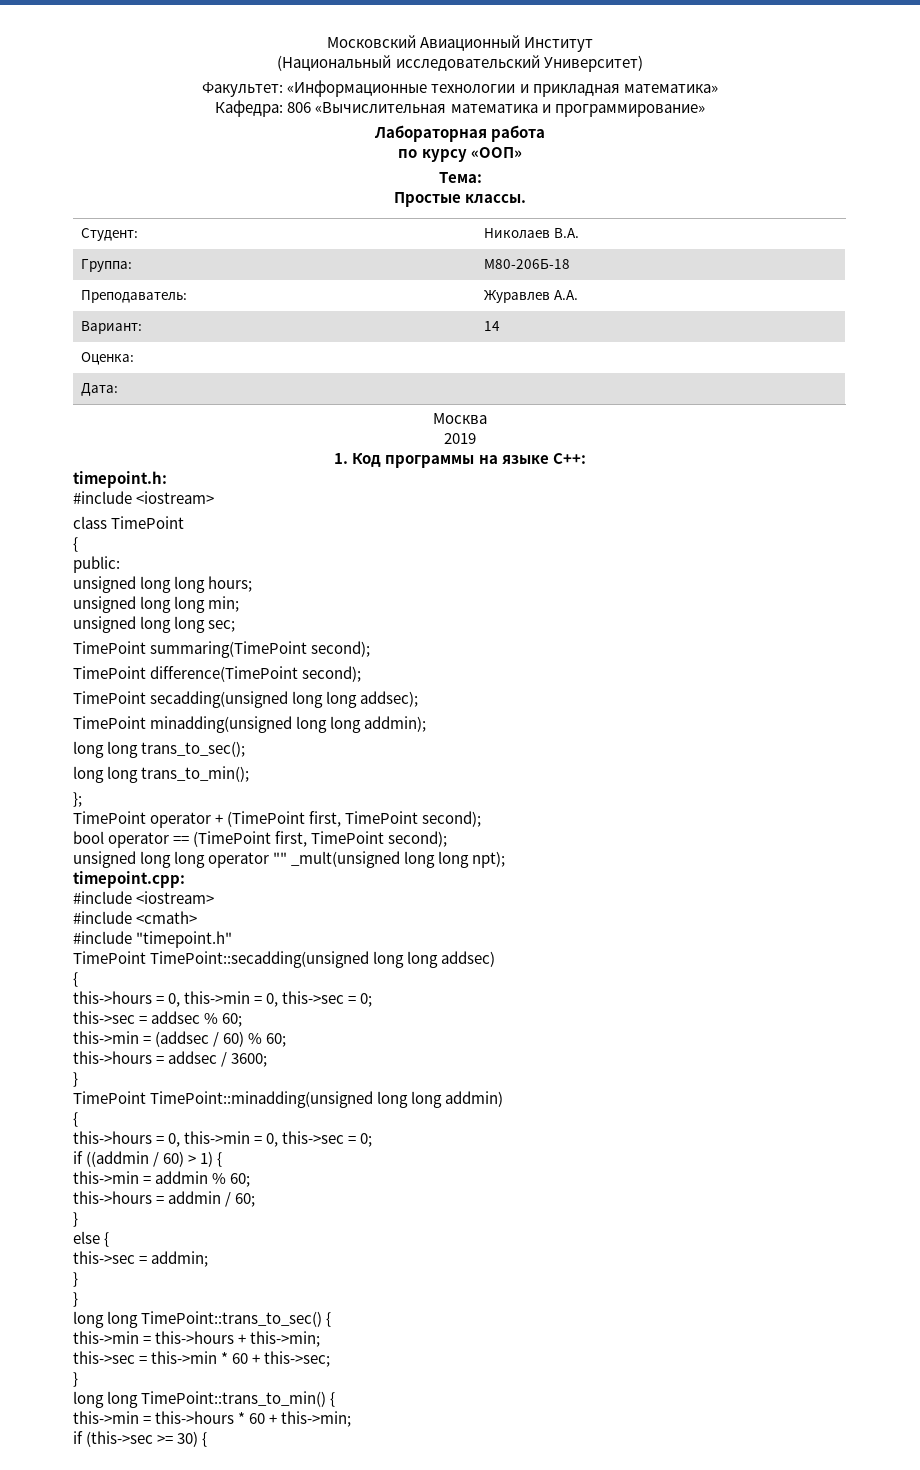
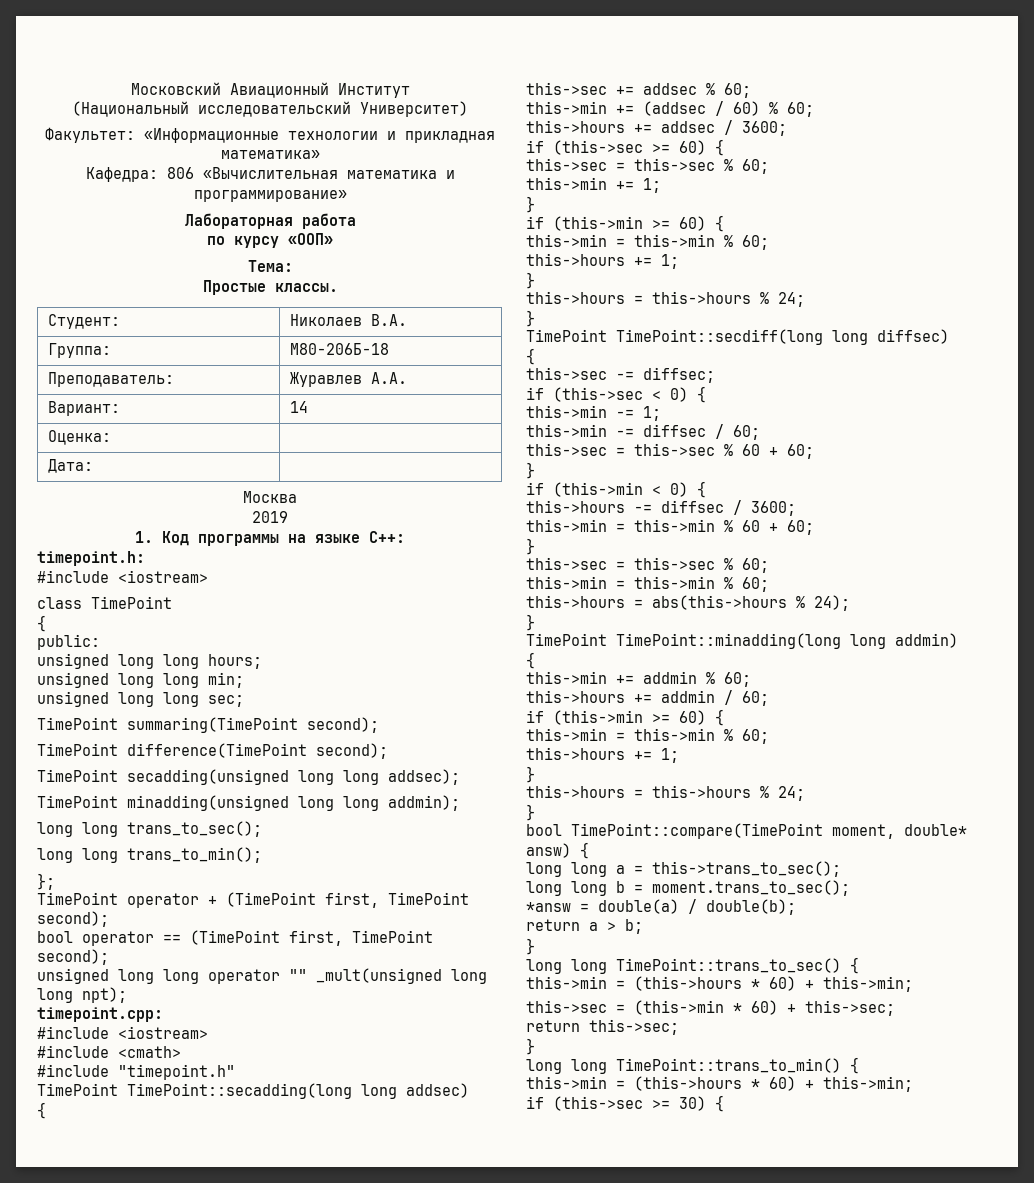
[150,951,405,968] TimePoint::secadding(unsigned long -> [127,1083,352,1099] TimePoint::secadding(long
[73,991,373,1007] [73,1011,148,1024] this->hours = 0, this->min = 0, this->sec = 0; // this->sec = -> [526,82,634,95] this->sec +=
[143,1036,152,1044] = -> [616,105,634,114] +=
[156,1056,165,1064] = -> [634,124,652,133] +=
[73,1072,78,1087] [73,1091,504,1108] [73,1112,78,1127] [73,1131,373,1147] [73,1151,223,1167] [73,1171,152,1184] } // TimePoint TimePoint::minadding(unsigned long long addmin) // { // this->hours = 0, this->min = 0, this->sec = 0; // if ((addmin / 60) > 1) { // this->min = -> [526,139,724,156] [526,158,769,174] [526,177,661,193] [526,196,535,213] [526,215,724,232] [526,234,769,250] [526,253,679,269] [526,272,535,289] [526,291,805,307] [526,310,535,327] [526,329,949,345] [526,348,535,365] [526,367,715,383] [526,386,706,403] [526,405,661,421] [526,424,760,440] [526,443,814,459] [526,462,535,479] [526,481,706,498] [526,500,796,516] [526,519,814,535] [526,538,535,555] [526,557,769,573] [526,576,769,592] [526,595,850,611] [526,614,535,631] [526,633,958,649] [526,652,535,669] [526,671,634,684] if (this->sec >= 60) { // this->sec = this->sec % 60; // this->min += 1; // } // if (this->min >= 60) { // this->min = this->min % 60; // this->hours += 1; // } // this->hours = this->hours % 24; // } // TimePoint TimePoint::secdiff(long long diffsec) // { // this->sec -= diffsec; // if (this->sec < 0) { // this->min -= 1; // this->min -= diffsec / 60; // this->sec = this->sec % 60 + 60; // } // if (this->min < 0) { // this->hours -= diffsec / 3600; // this->min = this->min % 60 + 60; // } // this->sec = this->sec % 60; // this->min = this->min % 60; // this->hours = abs(this->hours % 24); // } // TimePoint TimePoint::minadding(long long addmin) // { // this->min +=
[156,1196,165,1204] = -> [634,694,652,703] +=
[73,1212,78,1227] [73,1231,110,1247] [73,1251,209,1267] [73,1272,78,1287] } // else { // this->sec = addmin; // } -> [526,709,724,726] [526,728,769,744] [526,747,679,763] [526,766,535,783] [526,785,805,801] [526,804,535,821] [526,823,967,839] [526,842,589,859] [526,861,841,877] [526,880,850,896] [526,899,796,915] [526,919,643,934] if (this->min >= 60) { // this->min = this->min % 60; // this->hours += 1; // } // this->hours = this->hours % 24; // } // bool TimePoint::compare(TimePoint moment, double* answ) { // long long a = this->trans_to_sec(); // long long b = moment.trans_to_sec(); // *answ = double(a) / double(b); // return a > b;
[155,1331,235,1344] this->hours -> [634,976,796,991] (this->hours * 60)
[151,1351,249,1364] this->min * 60 -> [634,1000,778,1015] (this->min * 60)
(331, 1359) none -> [526,1019,679,1035] // return this->sec;
[155,1411,266,1424] this->hours * 60 -> [634,1076,796,1091] (this->hours * 60)

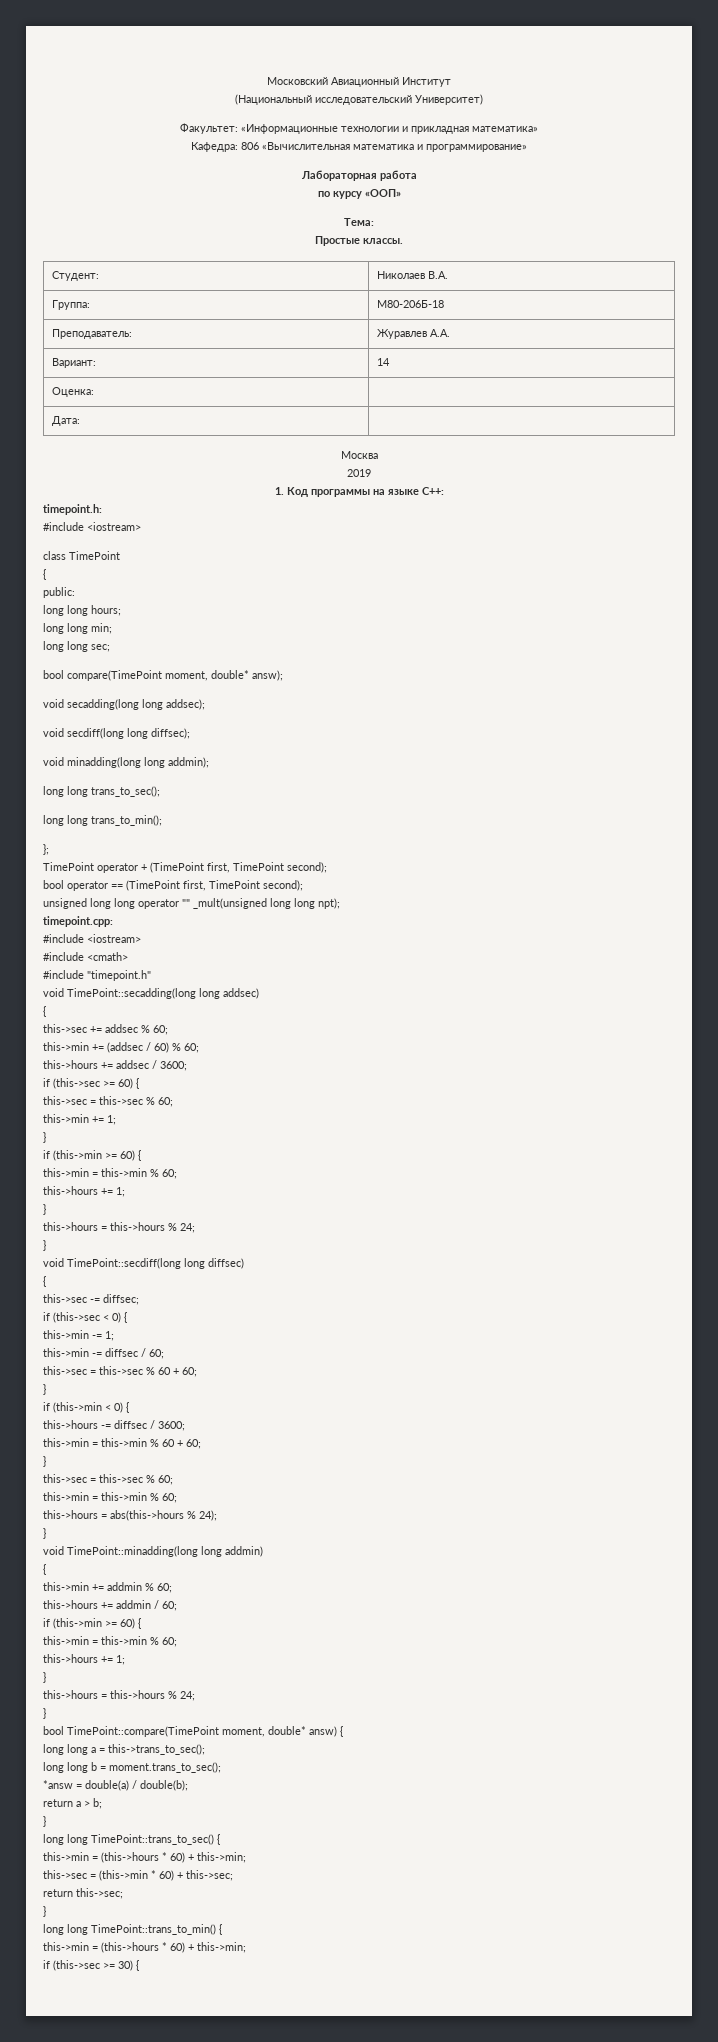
[37,653,109,669] unsigned -> (75, 592) none
[37,672,109,688] unsigned -> (121, 610) none
[37,691,109,707] unsigned -> (112, 628) none
[37,717,379,733] [37,743,388,759] [37,769,460,785] [37,795,334,811] TimePoint summaring(TimePoint second); // TimePoint difference(TimePoint second); // TimePoint secadding(unsigned long long addsec); // TimePoint minadding(unsigned long -> [43,670,283,681] [43,699,205,710] [43,728,190,739] [43,757,141,768] bool compare(TimePoint moment, double* answ); // void secadding(long long addsec); // void secdiff(long long diffsec); // void minadding(long
[37,1083,118,1096] TimePoint -> [43,988,64,997] void
[526,329,607,342] TimePoint -> [43,1258,64,1267] void
[526,633,607,646] TimePoint -> [43,1546,64,1555] void

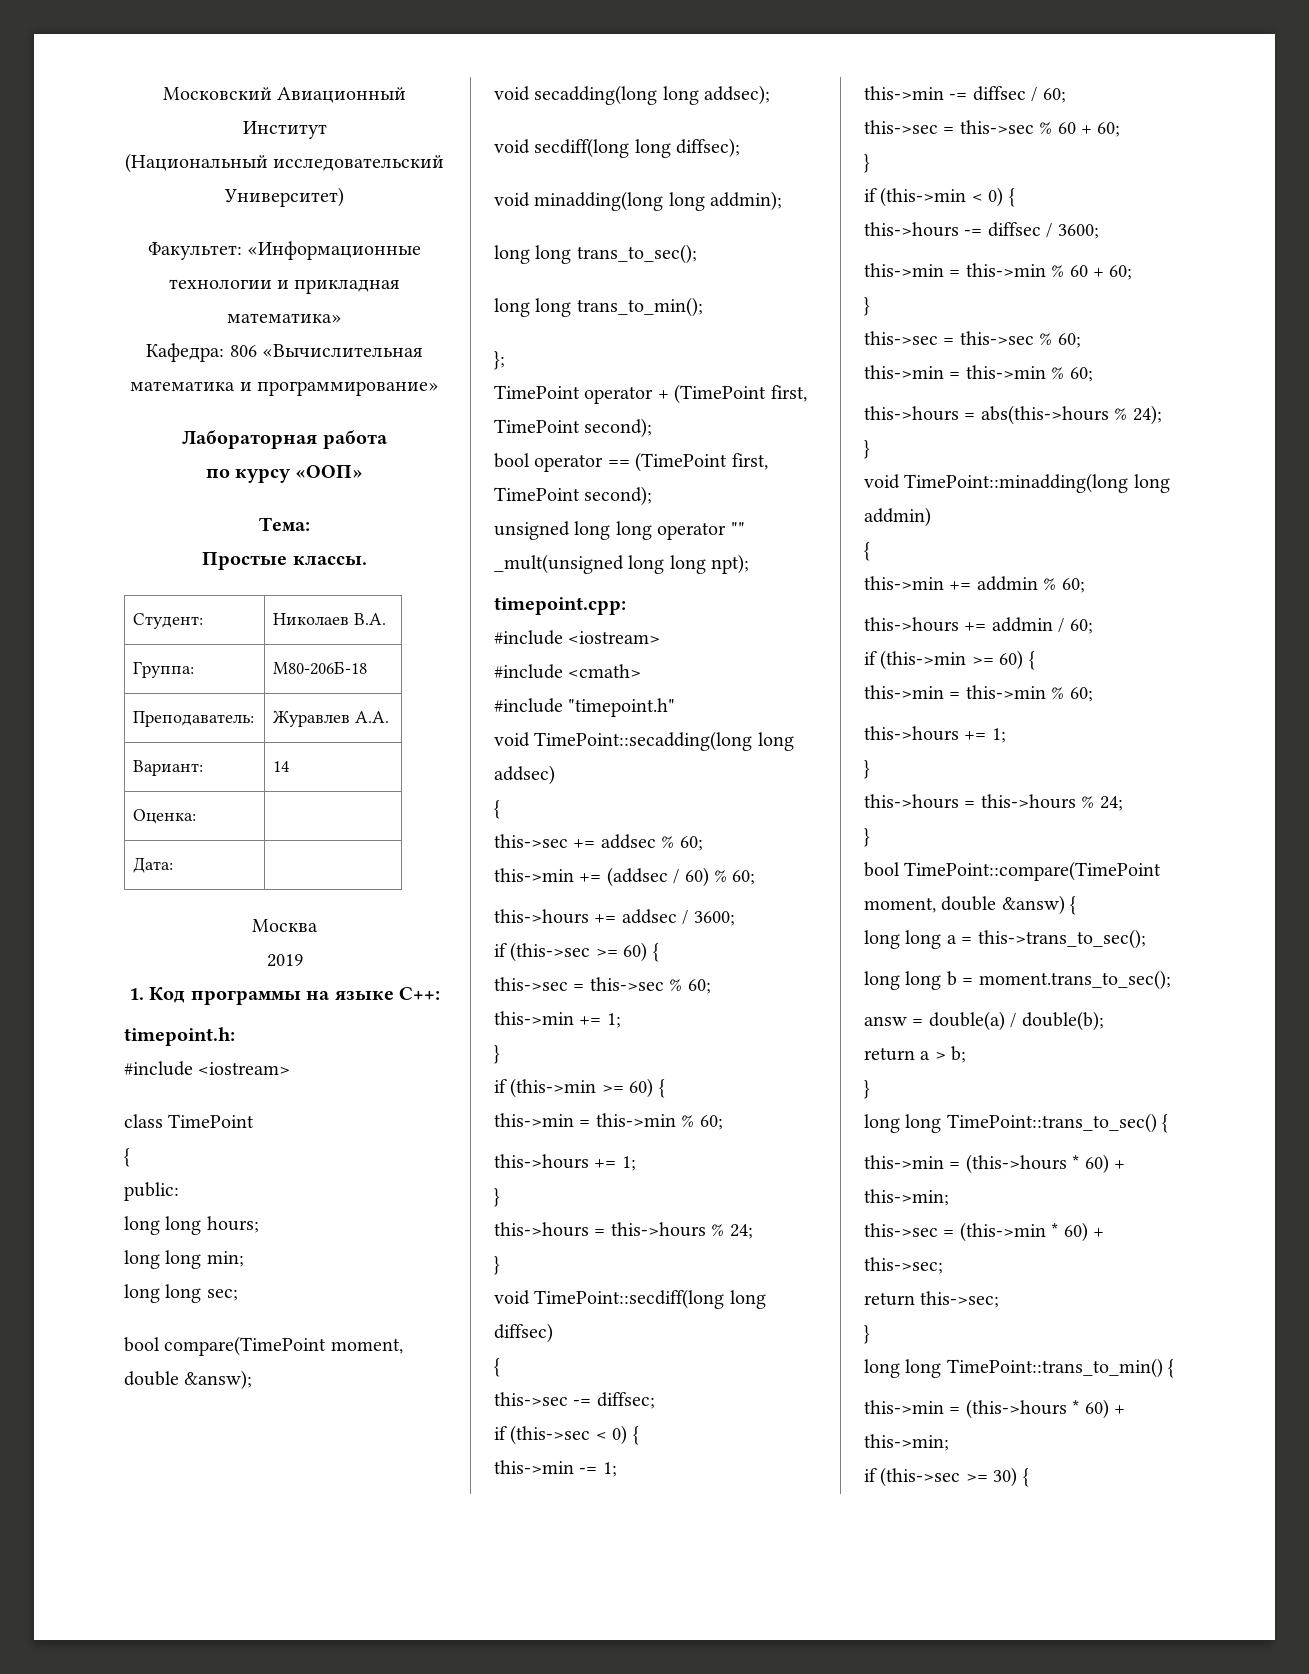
[211,670,283,681] double* answ); -> [124,1370,253,1390] double &answ);
[268,1726,337,1737] double* answ) -> [941,895,1065,915] double &answ)
[43,1780,73,1789] *answ -> [864,1016,907,1026] answ

